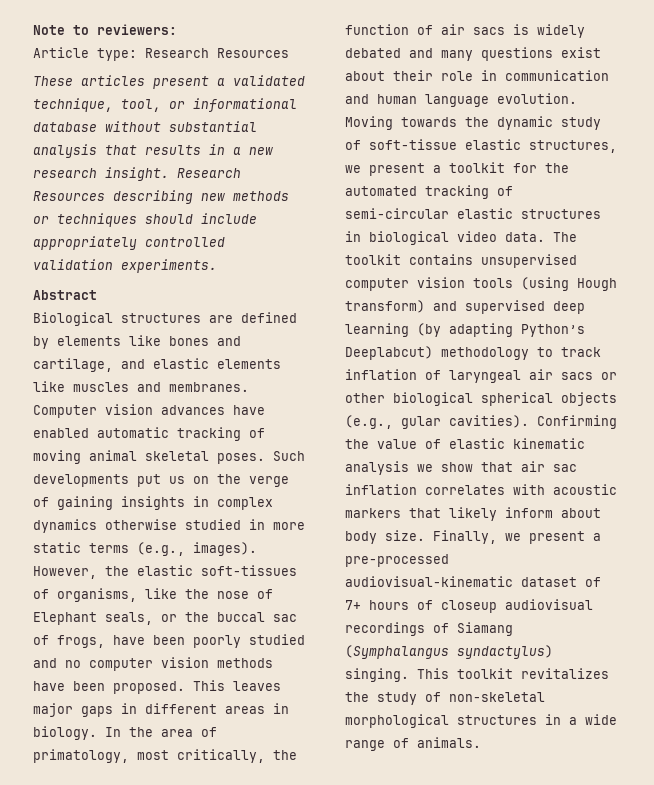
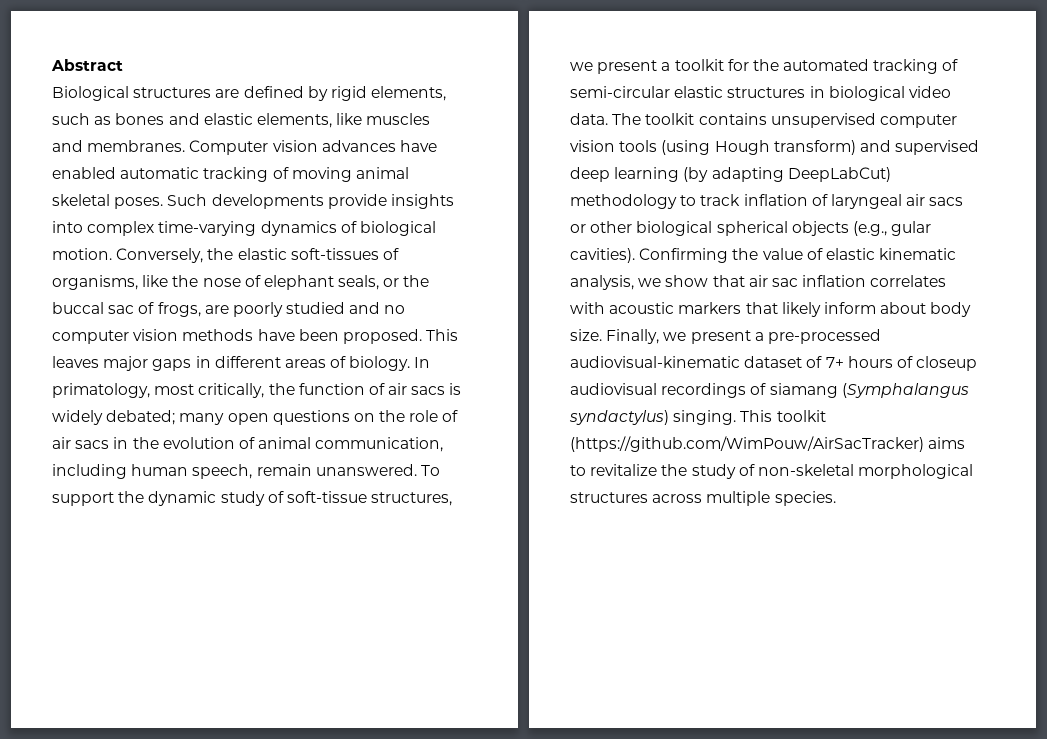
[33,24,177,35] [33,47,289,61] [33,75,305,89] [33,98,297,112] [33,121,257,132] [33,144,273,158] [33,167,241,181] [33,190,289,204] [33,213,257,227] [33,236,225,250] [33,259,217,273] Note to reviewers: // Article type: Research Resources // These articles present a validated technique, tool, or informational database without substantial analysis that results in a new research insight. Research Resources describing new methods or techniques should include appropriately controlled validation experiments. // -> (51, 65) none
[57,335,241,346] [33,358,281,372] elements like bones and cartilage, and elastic elements -> [330,86,447,101] [52,113,332,128] rigid elements, such as bones and elastic elements,
[137,474,289,487] [33,496,273,510] [33,519,305,533] [33,542,257,556] [33,566,97,579] put us on the verge of gaining insights in complex dynamics otherwise studied in more static terms (e.g., images). However, -> [327,194,454,209] [52,221,436,236] [52,248,204,263] provide insights into complex time-varying dynamics of biological motion. Conversely,
[33,612,97,625] Elephant -> [263,275,334,290] elephant
[113,635,185,645] have been -> [204,305,229,314] are
[273,703,289,714] in -> [330,356,347,368] of
[129,727,217,737] the area of -> (431, 362) none
[345,47,601,61] [345,70,609,81] [345,93,577,107] [345,116,457,130] debated and many questions exist about their role in communication and human language evolution. Moving towards -> [106,410,459,425] [52,437,444,452] [52,464,440,479] [52,492,114,506] debated; many open questions on the role of air sacs in the evolution of animal communication, including human speech, remain unanswered. To support
[465,139,521,150] elastic -> (367, 497) none
[521,324,585,337] [345,346,433,360] Python’s Deeplabcut) -> [787,167,891,182] DeepLabCut)
[345,461,409,475] analysis -> [570,275,634,290] analysis,
[457,622,513,636] Siamang -> [769,383,838,398] siamang
[521,668,609,679] revitalizes -> [570,436,966,452] [570,464,658,476] (https://github.com/WimPouw/AirSacTracker) aims to revitalize
[545,714,617,725] [345,737,481,751] in a wide range of animals. -> [652,491,836,506] across multiple species.

